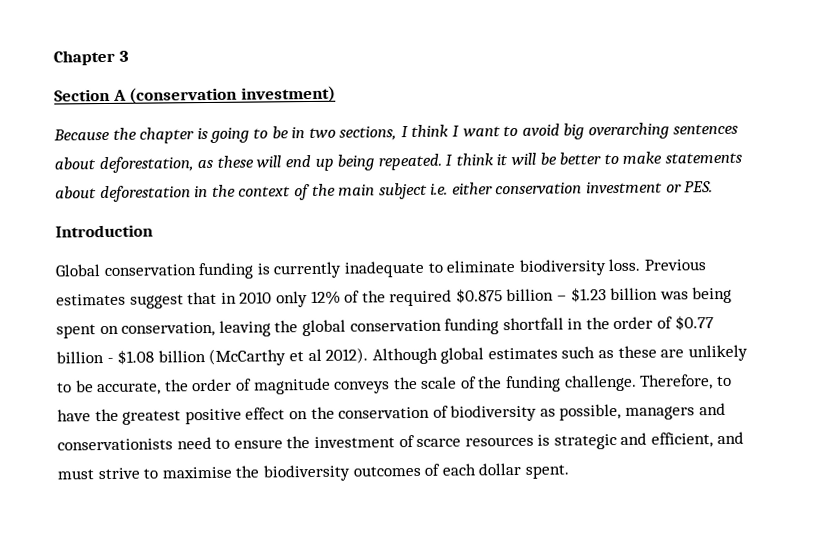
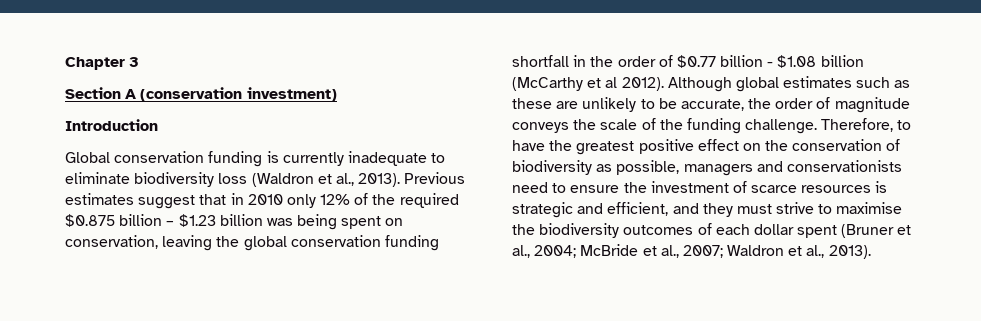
[53,122,738,144] [54,151,743,174] [55,181,714,203] // Because the chapter is going to be in two sections, I think I want to avoid big overarching sentences about deforestation, as these will end up being repeated. I think it will be better to make statements about deforestation in the context of the main subject i.e. either conservation investment or PES. -> (337, 94) none
[608,258,641,272] loss. -> [218,173,401,187] loss (Waldron et al., 2013).
(744, 438) none -> [702,203,733,217] they
[524,464,569,479] spent. -> [797,224,912,238] [512,244,871,259] spent (Bruner et al., 2004; McBride et al., 2007; Waldron et al., 2013).

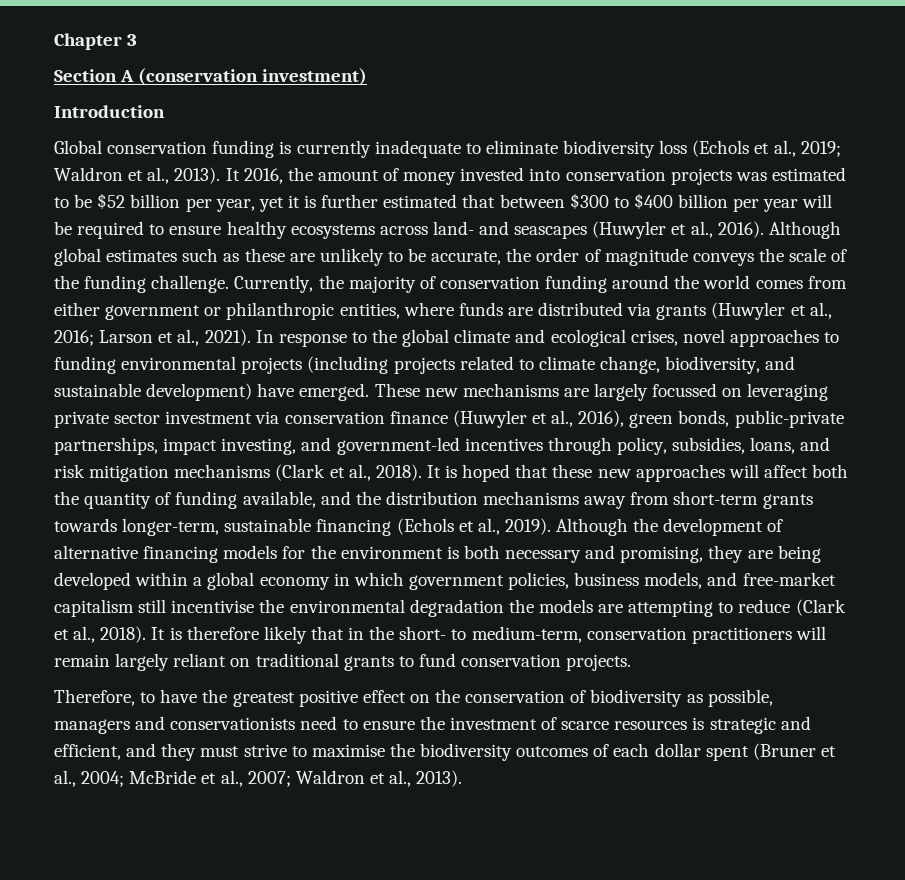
[251,172,466,187] [65,193,459,209] [65,214,404,230] [65,235,439,251] [512,55,864,68] [512,77,664,91] (Waldron et al., 2013). Previous estimates suggest that in 2010 only 12% of the required $0.875 billion – $1.23 billion was being spent on conservation, leaving the global conservation funding shortfall in the order of $0.77 billion - $1.08 billion (McCarthy et al 2012). -> [692,140,841,157] [54,167,846,185] [54,193,833,212] [54,221,764,239] (Echols et al., 2019; Waldron et al., 2013). It 2016, the amount of money invested into conservation projects was estimated to be $52 billion per year, yet it is further estimated that between $300 to $400 billion per year will be required to ensure healthy ecosystems across land- and seascapes (Huwyler et al., 2016).
(818, 126) none -> [234,275,847,293] [54,302,832,320] [54,329,840,347] [54,356,796,374] [54,383,829,401] [54,410,844,428] [54,437,831,455] [54,464,849,482] [54,491,813,509] [54,518,784,536] [54,545,821,563] [54,572,836,590] [54,599,846,617] [54,626,826,644] [54,653,632,671] Currently, the majority of conservation funding around the world comes from either government or philanthropic entities, where funds are distributed via grants (Huwyler et al., 2016; Larson et al., 2021). In response to the global climate and ecological crises, novel approaches to funding environmental projects (including projects related to climate change, biodiversity, and sustainable development) have emerged. These new mechanisms are largely focussed on leveraging private sector investment via conservation finance (Huwyler et al., 2016), green bonds, public-private partnerships, impact investing, and government-led incentives through policy, subsidies, loans, and risk mitigation mechanisms (Clark et al., 2018). It is hoped that these new approaches will affect both the quantity of funding available, and the distribution mechanisms away from short-term grants towards longer-term, sustainable financing (Echols et al., 2019). Although the development of alternative financing models for the environment is both necessary and promising, they are being developed within a global economy in which government policies, business models, and free-market capitalism still incentivise the environmental degradation the models are attempting to reduce (Clark et al., 2018). It is therefore likely that in the short- to medium-term, conservation practitioners will remain largely reliant on traditional grants to fund conservation projects. //

